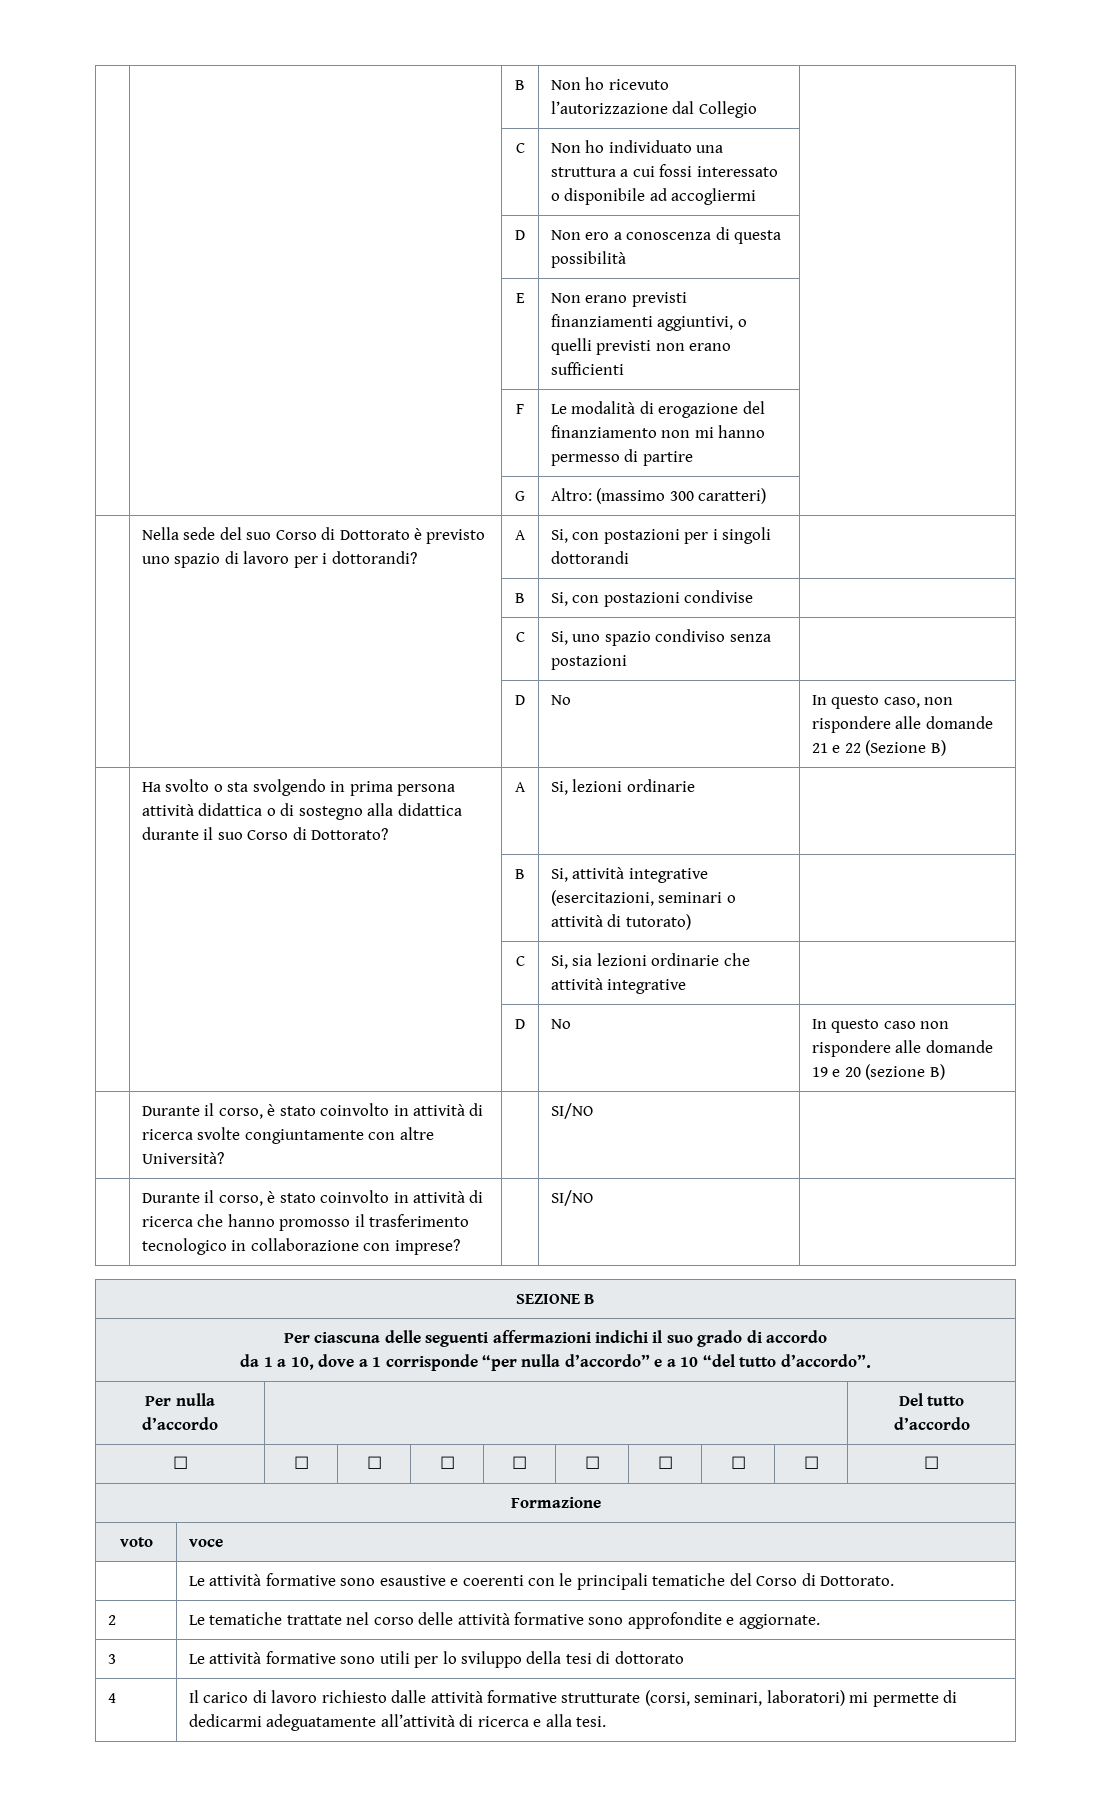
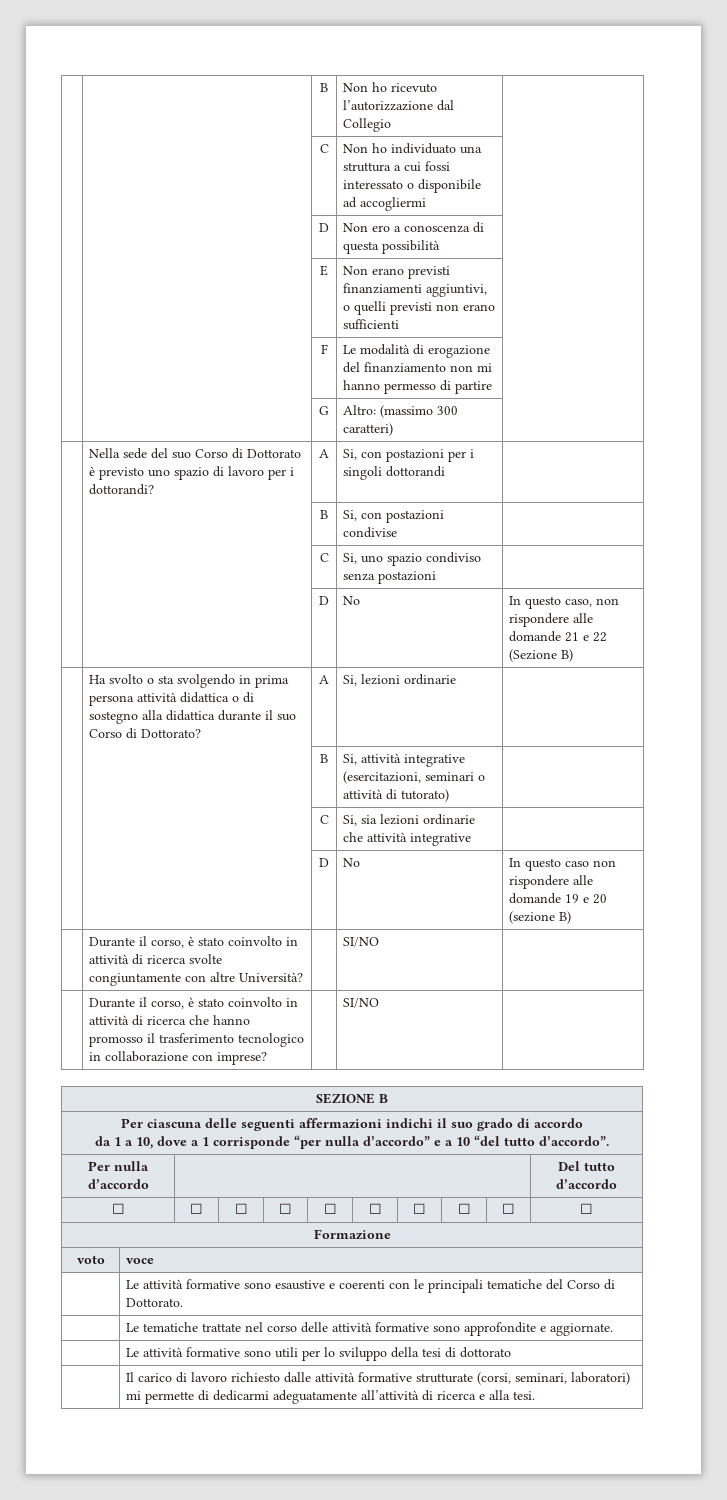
[107,1615,116,1625] 2 -> (183, 1302) none
[107,1654,116,1664] 3 -> (613, 1329) none
[107,1693,116,1703] 4 -> (511, 1352) none

